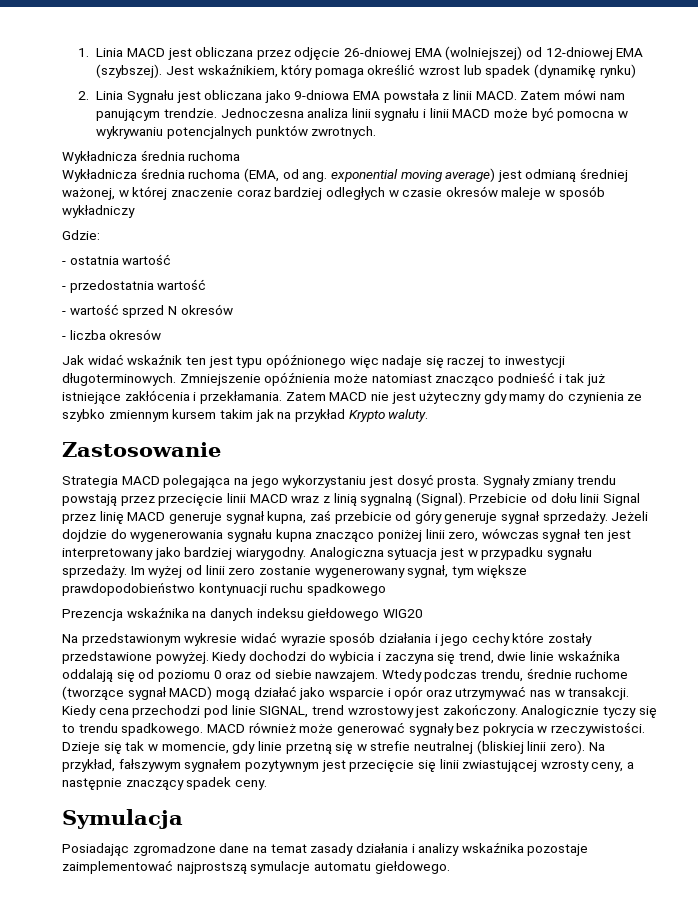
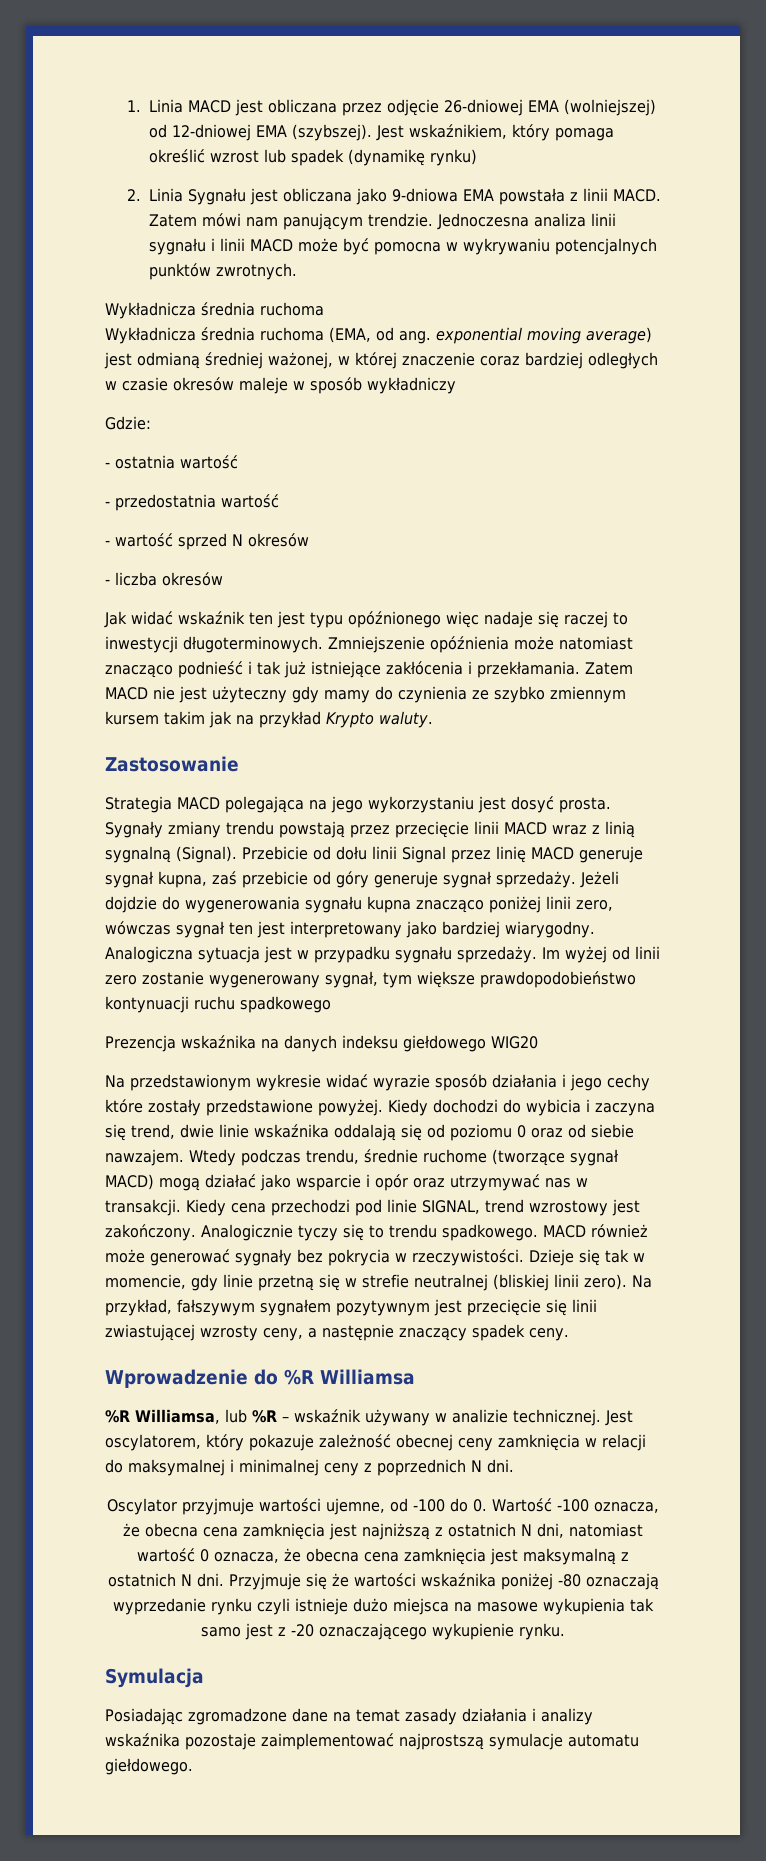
(267, 785) none -> [105,1369,415,1388] [105,1409,633,1426] [105,1434,646,1451] [105,1459,514,1476] [107,1498,659,1515] [123,1523,643,1540] [137,1548,629,1565] [107,1573,659,1590] [113,1598,654,1615] [201,1623,565,1640] // Wprowadzenie do %R Williamsa // %R Williamsa, lub %R – wskaźnik używany w analizie technicznej. Jest oscylatorem, który pokazuje zależność obecnej ceny zamknięcia w relacji do maksymalnej i minimalnej ceny z poprzednich N dni. // Oscylator przyjmuje wartości ujemne, od -100 do 0. Wartość -100 oznacza, że obecna cena zamknięcia jest najniższą z ostatnich N dni, natomiast wartość 0 oznacza, że obecna cena zamknięcia jest maksymalną z ostatnich N dni. Przyjmuje się że wartości wskaźnika poniżej -80 oznaczają wyprzedanie rynku czyli istnieje dużo miejsca na masowe wykupienia tak samo jest z -20 oznaczającego wykupienie rynku.

